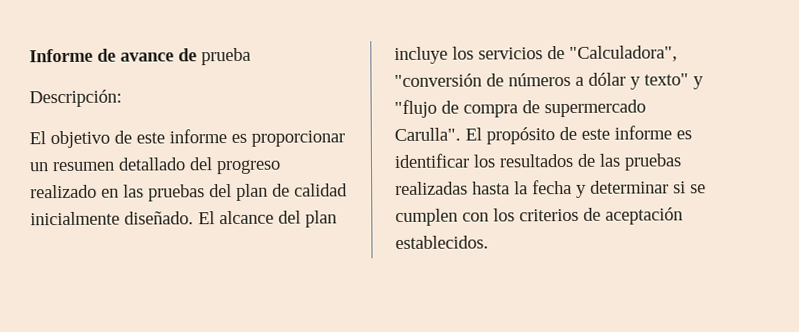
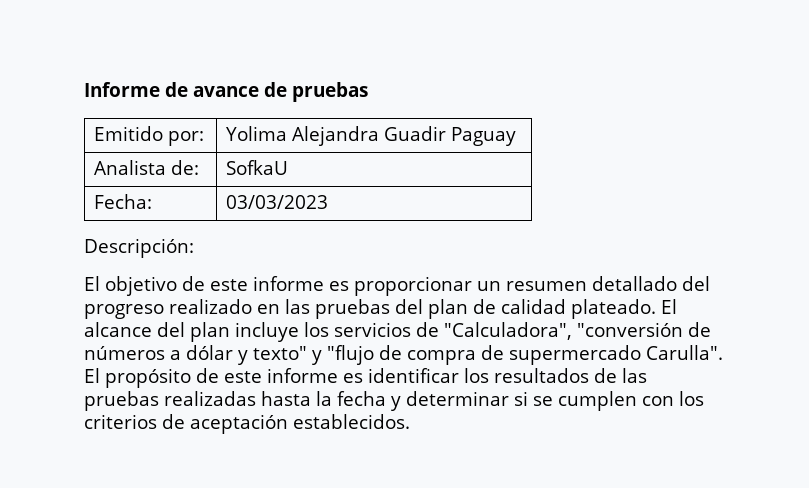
[201,47,251,66] prueba -> [292,82,368,102] [93,126,204,146] [225,126,516,146] [93,160,199,175] [225,160,288,175] [93,194,152,209] [225,195,328,209] pruebas // Emitido por: | Yolima Alejandra Guadir Paguay // Analista de: | SofkaU // Fecha: | 03/03/2023
[30,211,194,226] inicialmente diseñado. -> [571,299,656,319] plateado.

